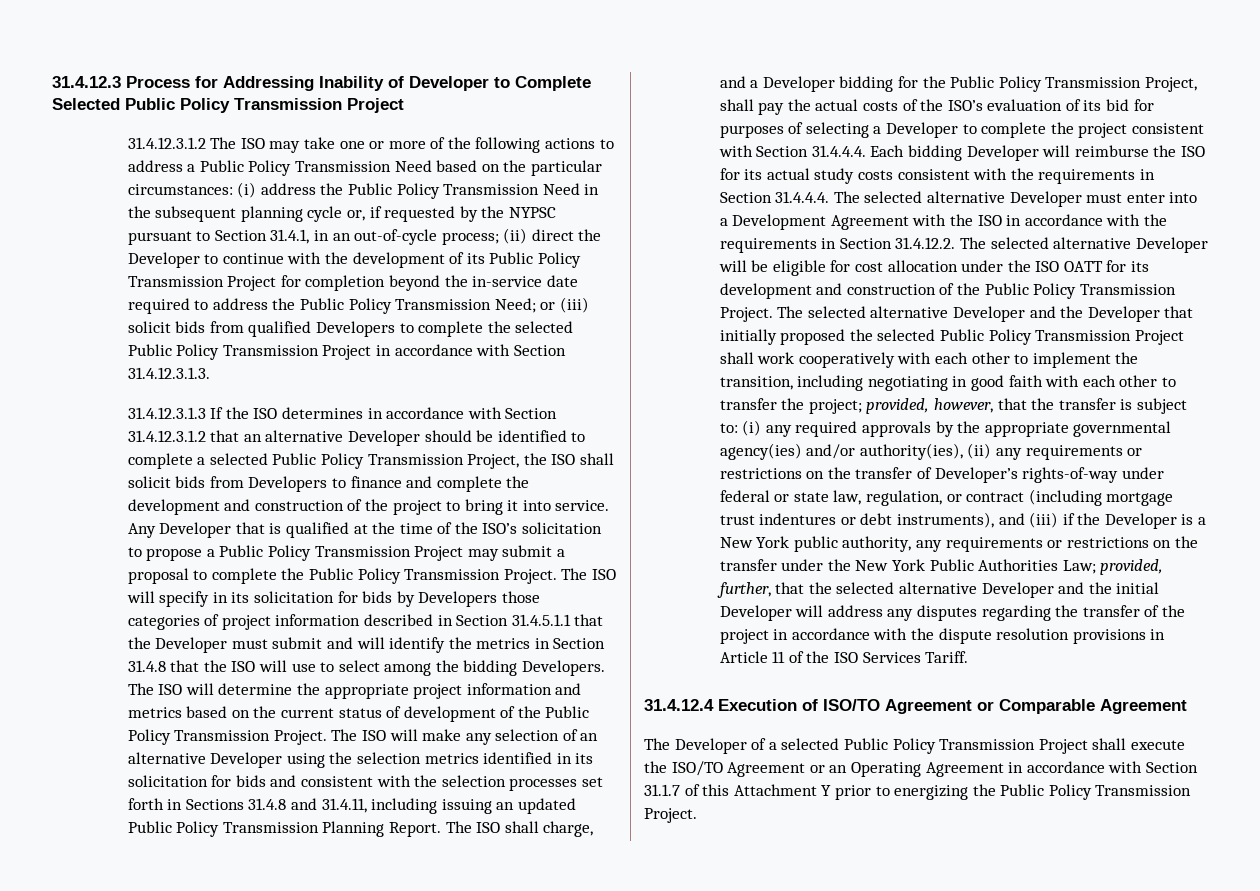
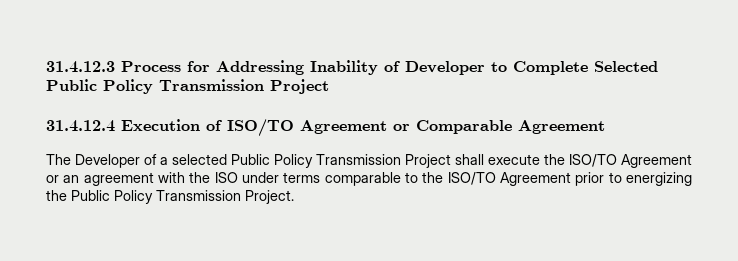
[127,137,614,153] [127,160,602,176] [127,182,600,199] [127,206,556,222] [127,228,602,245] [127,252,581,268] [127,275,578,291] [127,297,589,314] [127,321,574,337] [127,344,566,360] [127,367,210,379] [127,407,558,419] [127,430,586,446] [127,453,614,469] [127,476,530,492] [127,499,610,515] [127,522,603,538] [127,545,565,561] [127,568,616,584] [126,591,540,607] [127,614,604,630] [127,637,606,653] [127,660,606,676] [127,683,582,699] [127,706,590,722] [127,729,599,745] [127,752,594,768] [127,775,603,791] [127,798,576,814] [127,821,594,837] [719,76,1197,92] [719,99,1154,115] [719,122,1204,138] [718,145,1205,161] [719,168,1155,184] [719,191,1198,207] [719,214,1167,230] [719,237,1208,253] [718,260,1150,276] [719,283,1176,299] [719,306,1194,322] [719,329,1184,345] [719,352,1139,368] [719,375,1176,391] [719,398,1187,414] [719,420,1172,437] [719,443,1143,460] [719,467,1164,483] [719,489,1174,506] [719,512,1207,529] [719,536,1198,552] [719,559,1164,575] [716,582,1160,598] [719,605,1185,621] [719,628,1166,644] [719,651,969,663] // 31.4.12.3.1.2 The ISO may take one or more of the following actions to address a Public Policy Transmission Need based on the particular circumstances: (i) address the Public Policy Transmission Need in the subsequent planning cycle or, if requested by the NYPSC pursuant to Section 31.4.1, in an out-of-cycle process; (ii) direct the Developer to continue with the development of its Public Policy Transmission Project for completion beyond the in-service date required to address the Public Policy Transmission Need; or (iii) solicit bids from qualified Developers to complete the selected Public Policy Transmission Project in accordance with Section 31.4.12.3.1.3. // 31.4.12.3.1.3 If the ISO determines in accordance with Section 31.4.12.3.1.2 that an alternative Developer should be identified to complete a selected Public Policy Transmission Project, the ISO shall solicit bids from Developers to finance and complete the development and construction of the project to bring it into service. Any Developer that is qualified at the time of the ISO’s solicitation to propose a Public Policy Transmission Project may submit a proposal to complete the Public Policy Transmission Project. The ISO will specify in its solicitation for bids by Developers those categories of project information described in Section 31.4.5.1.1 that the Developer must submit and will identify the metrics in Section 31.4.8 that the ISO will use to select among the bidding Developers. The ISO will determine the appropriate project information and metrics based on the current status of development of the Public Policy Transmission Project. The ISO will make any selection of an alternative Developer using the selection metrics identified in its solicitation for bids and consistent with the selection processes set forth in Sections 31.4.8 and 31.4.11, including issuing an updated Public Policy Transmission Planning Report. The ISO shall charge, and a Developer bidding for the Public Policy Transmission Project, shall pay the actual costs of the ISO’s evaluation of its bid for purposes of selecting a Developer to complete the project consistent with Section 31.4.4.4. Each bidding Developer will reimburse the ISO for its actual study costs consistent with the requirements in Section 31.4.4.4. The selected alternative Developer must enter into a Development Agreement with the ISO in accordance with the requirements in Section 31.4.12.2. The selected alternative Developer will be eligible for cost allocation under the ISO OATT for its development and construction of the Public Policy Transmission Project. The selected alternative Developer and the Developer that initially proposed the selected Public Policy Transmission Project shall work cooperatively with each other to implement the transition, including negotiating in good faith with each other to transfer the project; provided, however, that the transfer is subject to: (i) any required approvals by the appropriate governmental agency(ies) and/or authority(ies), (ii) any requirements or restrictions on the transfer of Developer’s rights-of-way under federal or state law, regulation, or contract (including mortgage trust indentures or debt instruments), and (iii) if the Developer is a New York public authority, any requirements or restrictions on the transfer under the New York Public Authorities Law; provided, further, that the selected alternative Developer and the initial Developer will address any disputes regarding the transfer of the project in accordance with the dispute resolution provisions in Article 11 of the ISO Services Tariff. -> (329, 86) none
[850,761,1198,777] [644,784,832,796] Operating Agreement in accordance with Section 31.1.7 of this Attachment Y -> [83,172,571,186] agreement with the ISO under terms comparable to the ISO/TO Agreement

